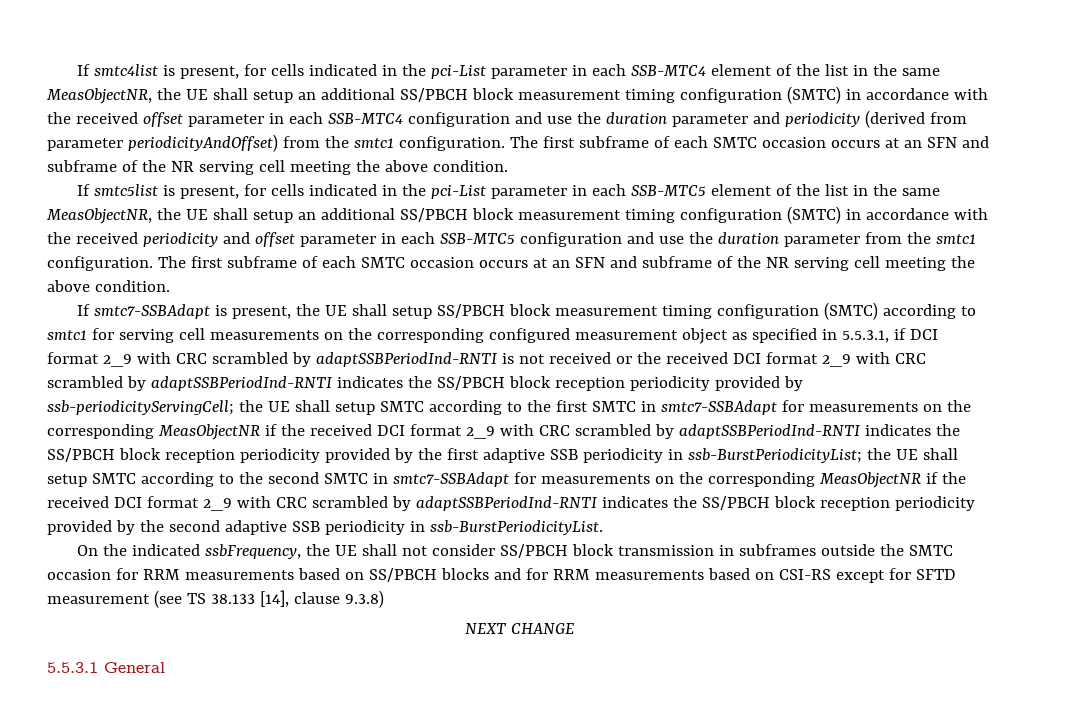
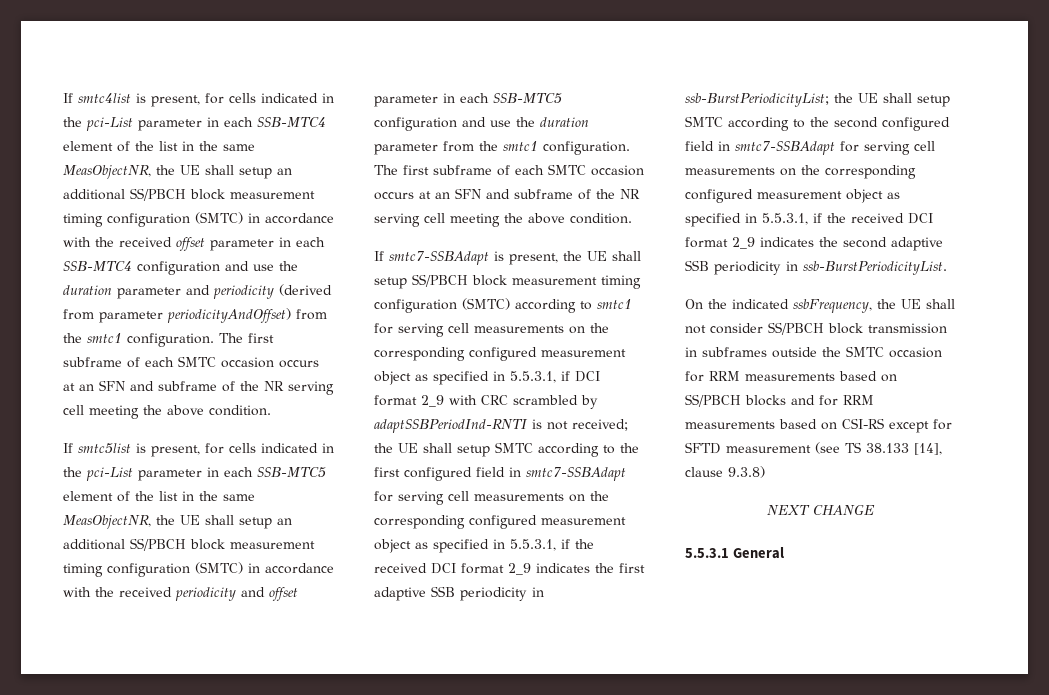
[548,352,926,367] [47,376,803,391] [47,400,234,415] received or the received DCI format 2_9 with CRC scrambled by adaptSSBPeriodInd-RNTI indicates the SS/PBCH block reception periodicity provided by ssb-periodicityServingCell; -> [572,419,628,431] received;
[591,400,971,415] [47,424,960,440] [47,448,413,463] SMTC in smtc7-SSBAdapt for measurements on the corresponding MeasObjectNR if the received DCI format 2_9 with CRC scrambled by adaptSSBPeriodInd-RNTI indicates the SS/PBCH block reception periodicity provided by -> [404,467,626,481] [374,491,609,505] [374,515,626,529] [374,539,594,553] [374,563,590,575] configured field in smtc7-SSBAdapt for serving cell measurements on the corresponding configured measurement object as specified in 5.5.3.1, if the received DCI format 2_9 indicates
[323,472,966,488] [47,496,975,511] [47,520,135,535] SMTC in smtc7-SSBAdapt for measurements on the corresponding MeasObjectNR if the received DCI format 2_9 with CRC scrambled by adaptSSBPeriodInd-RNTI indicates the SS/PBCH block reception periodicity provided by -> [882,117,950,131] [685,141,935,155] [685,165,916,179] [685,189,900,203] [685,213,933,227] [685,237,814,249] configured field in smtc7-SSBAdapt for serving cell measurements on the corresponding configured measurement object as specified in 5.5.3.1, if the received DCI format 2_9 indicates

